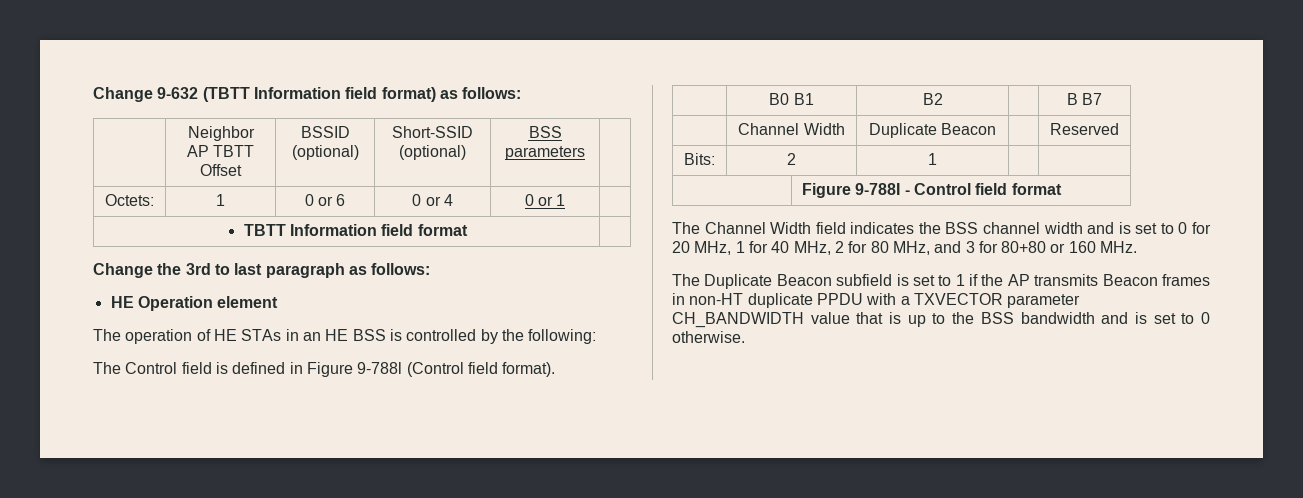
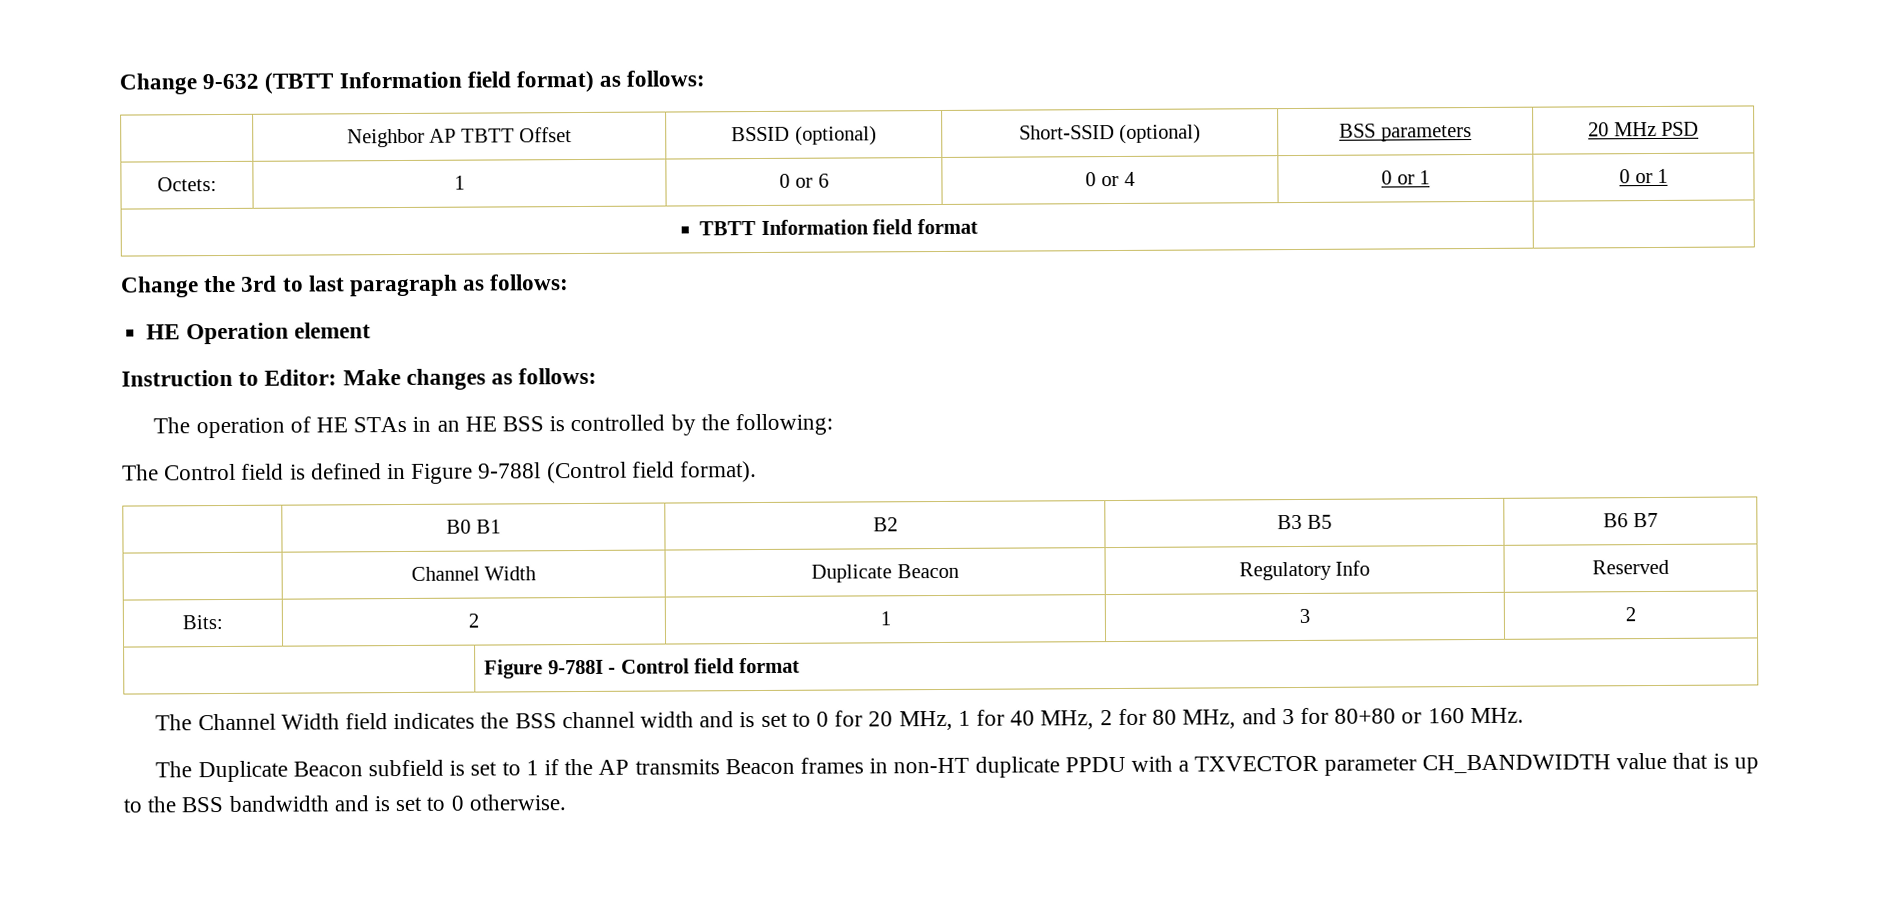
(585, 153) none -> [1587,121,1700,137] 20 MHz PSD
(566, 200) none -> [1618,168,1669,184] 0 or 1
(279, 302) none -> [121,367,598,390] // Instruction to Editor: Make changes as follows:
[1066,93,1078,105] | B -> [1277,514,1332,530] [1603,513,1629,528] B3 B5 | B6
(997, 129) none -> [1238,560,1371,581] Regulatory Info
(937, 159) | -> [1299,608,1310,623] [1625,607,1636,622] 3 | 2

